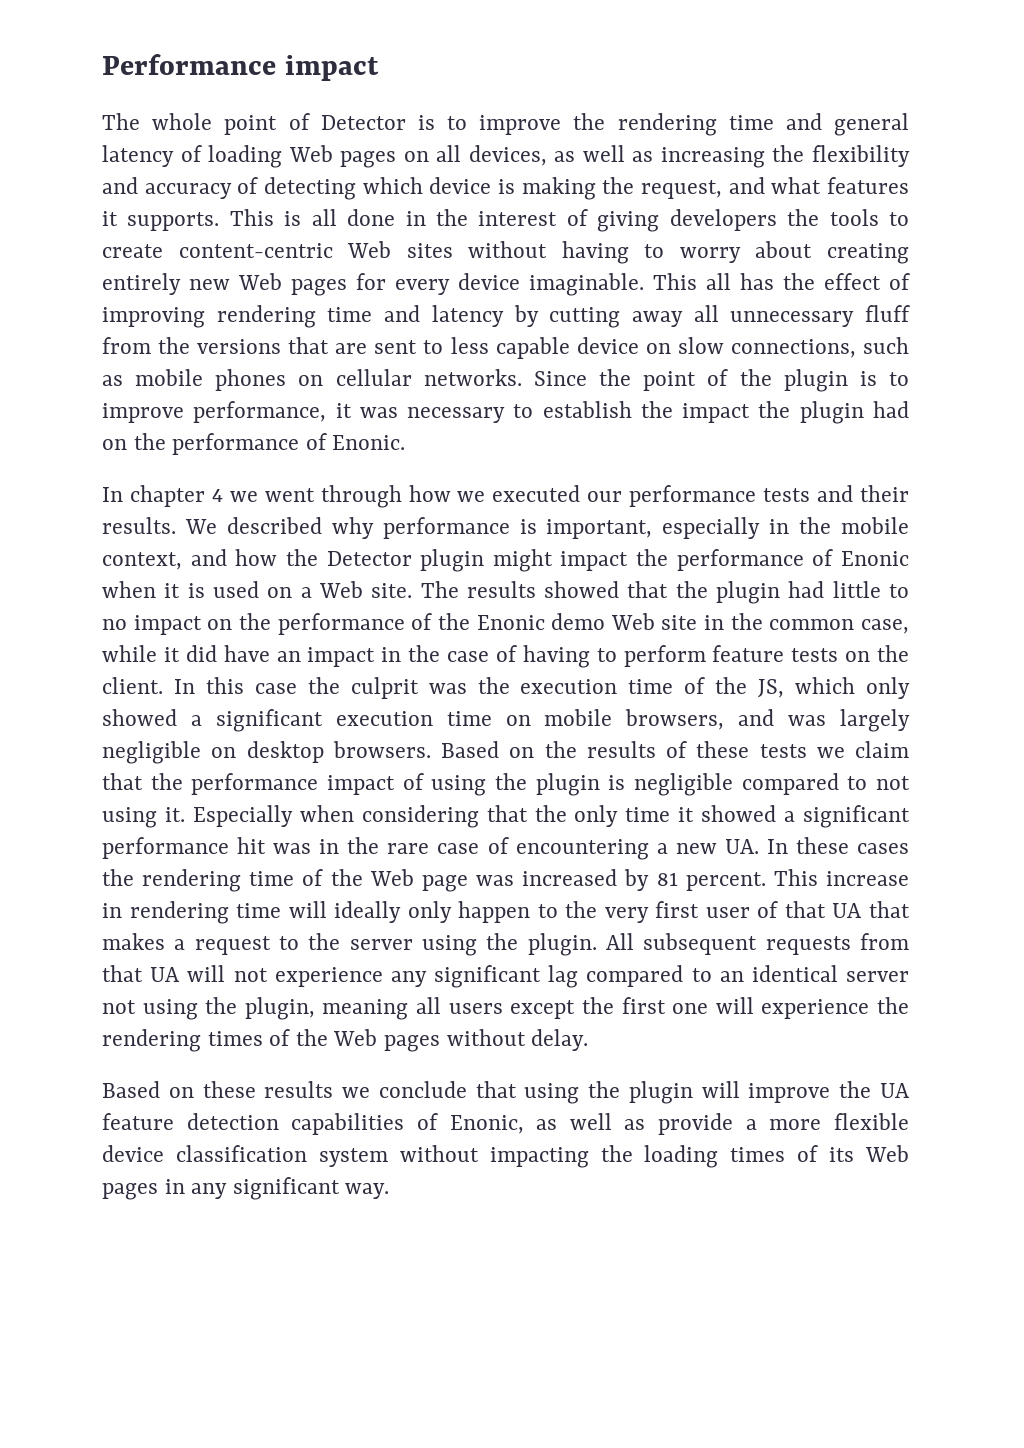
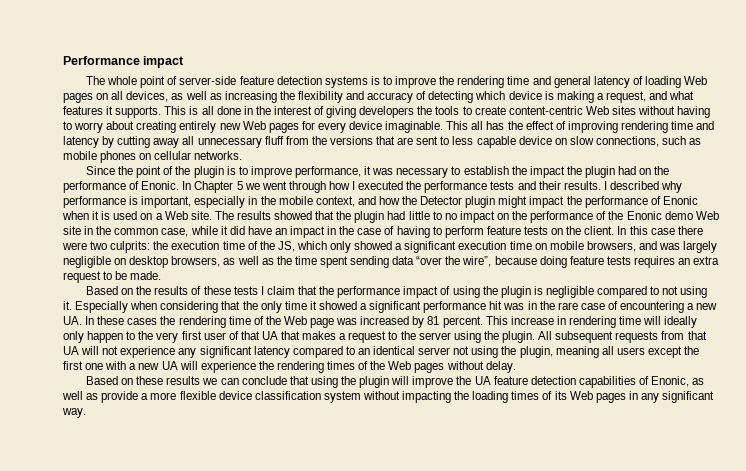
[320,115,406,130] Detector -> [179,76,368,88] server-side feature detection systems
[602,177,635,194] the -> [596,93,604,100] a
(522, 377) none -> (243, 155) //
[102,485,223,507] // In chapter 4 -> [182,181,243,193] In Chapter 5
[457,485,623,502] we executed our -> [352,181,422,190] I executed the
[184,519,217,534] We -> [603,181,607,190] I
[307,677,467,699] the culprit was -> [677,226,703,235] [62,241,151,253] there were two culprits:
[332,741,431,758] browsers. -> [171,256,720,268] [63,271,162,283] browsers, as well as the time spent sending data “over the wire”, because doing feature tests requires an extra request to be made. //
[816,747,845,758] we -> [260,286,264,295] I
[548,965,579,988] lag -> [253,346,290,358] latency
(709, 1008) none -> [105,361,178,370] with a new UA
(371, 1092) none -> [220,378,239,385] can

